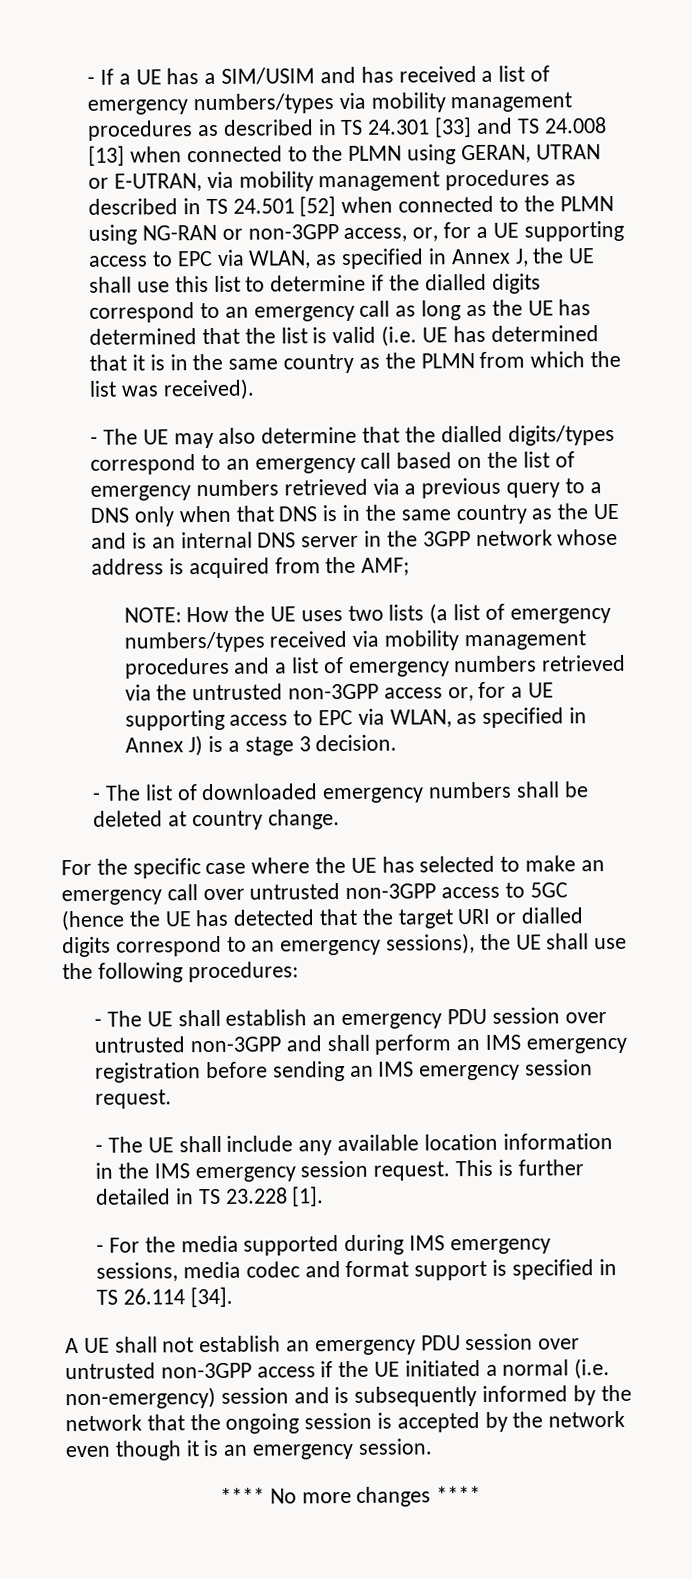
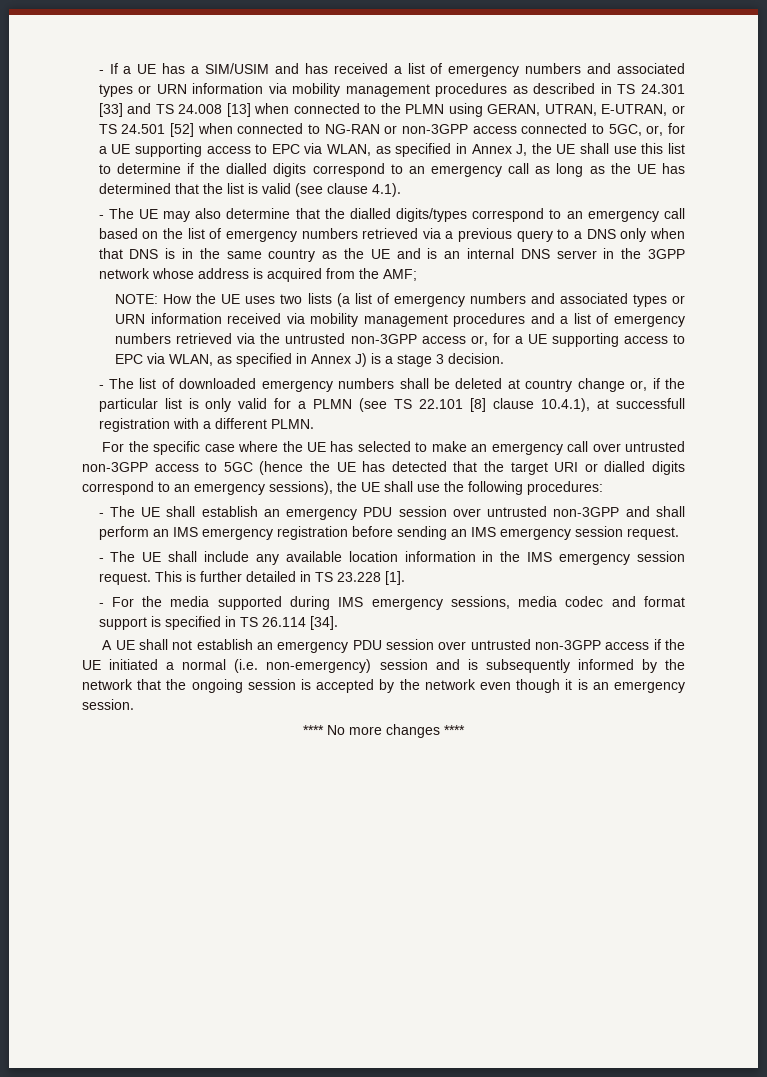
[193,93,335,115] numbers/types -> [525,63,685,74] [98,83,264,97] numbers and associated types or URN information
[535,144,601,160] [88,169,577,192] [88,198,202,215] UTRAN or E-UTRAN, via mobility management procedures as described in -> [544,104,685,116] UTRAN, E-UTRAN, or
[523,195,614,212] [88,224,408,245] the PLMN using NG-RAN or non-3GPP access, -> [324,123,642,136] NG-RAN or non-3GPP access connected to 5GC,
[381,325,599,347] [89,350,621,374] [89,378,255,401] (i.e. UE has determined that it is in the same country as the PLMN from which the list was received). -> [294,183,401,197] (see clause 4.1).
[123,631,265,653] numbers/types -> [469,293,686,307] [115,313,222,324] numbers and associated types or URN information
[267,809,340,830] change. -> [577,378,685,392] [98,398,685,412] [98,418,314,432] change or, if the particular list is only valid for a PLMN (see TS 22.101 [8] clause 10.4.1), at successfull registration with a different PLMN.

